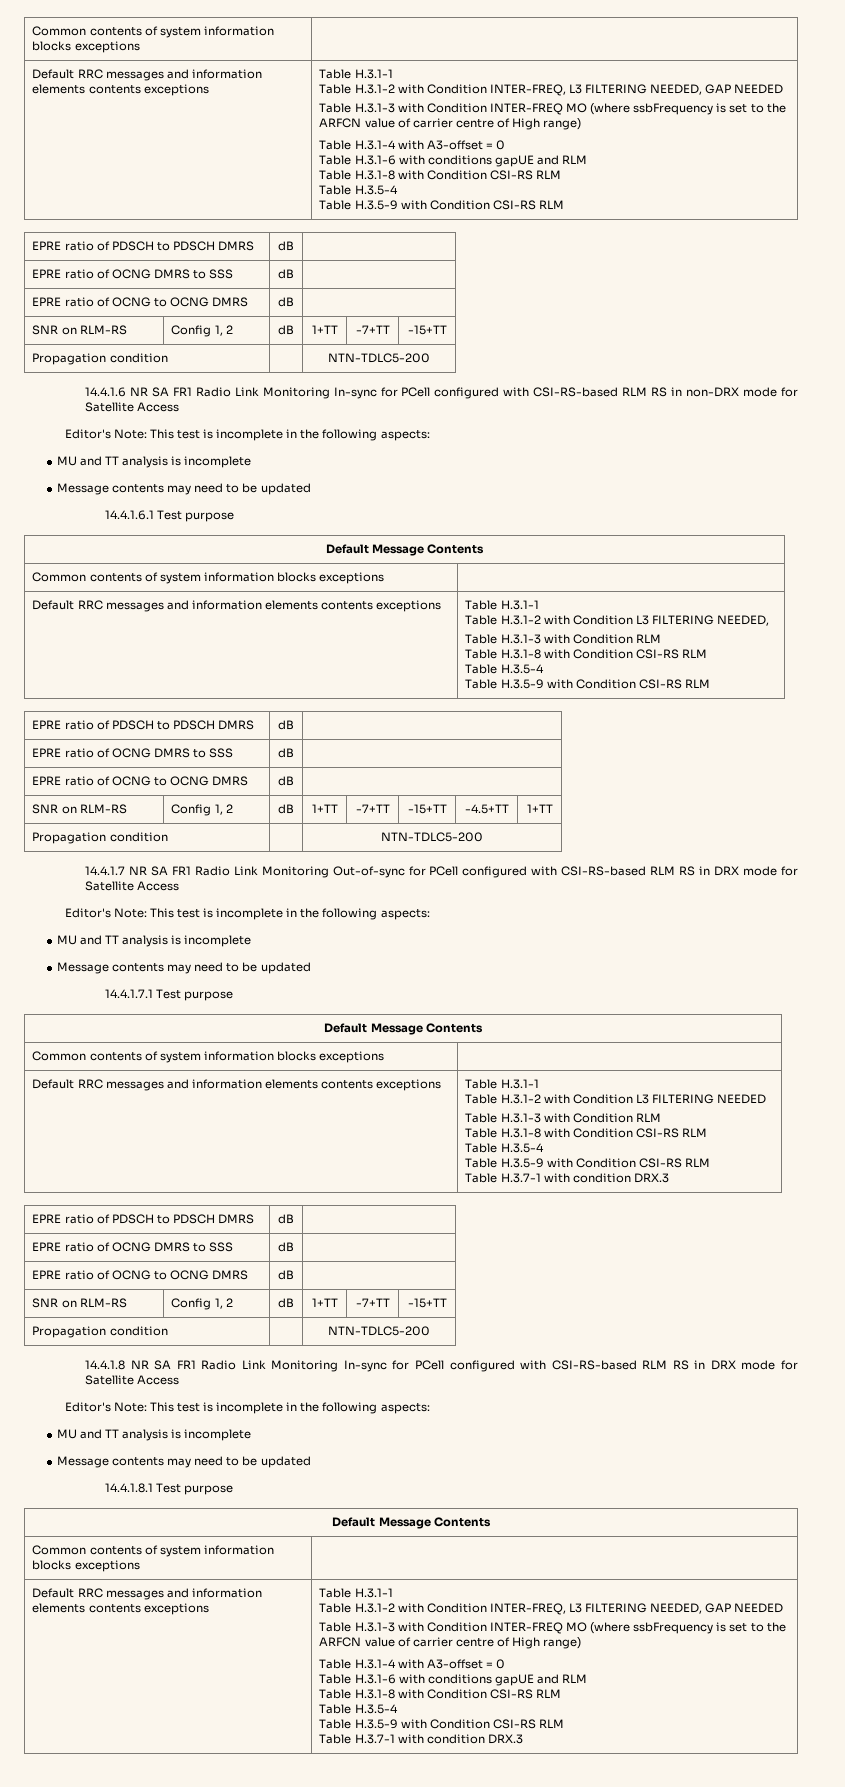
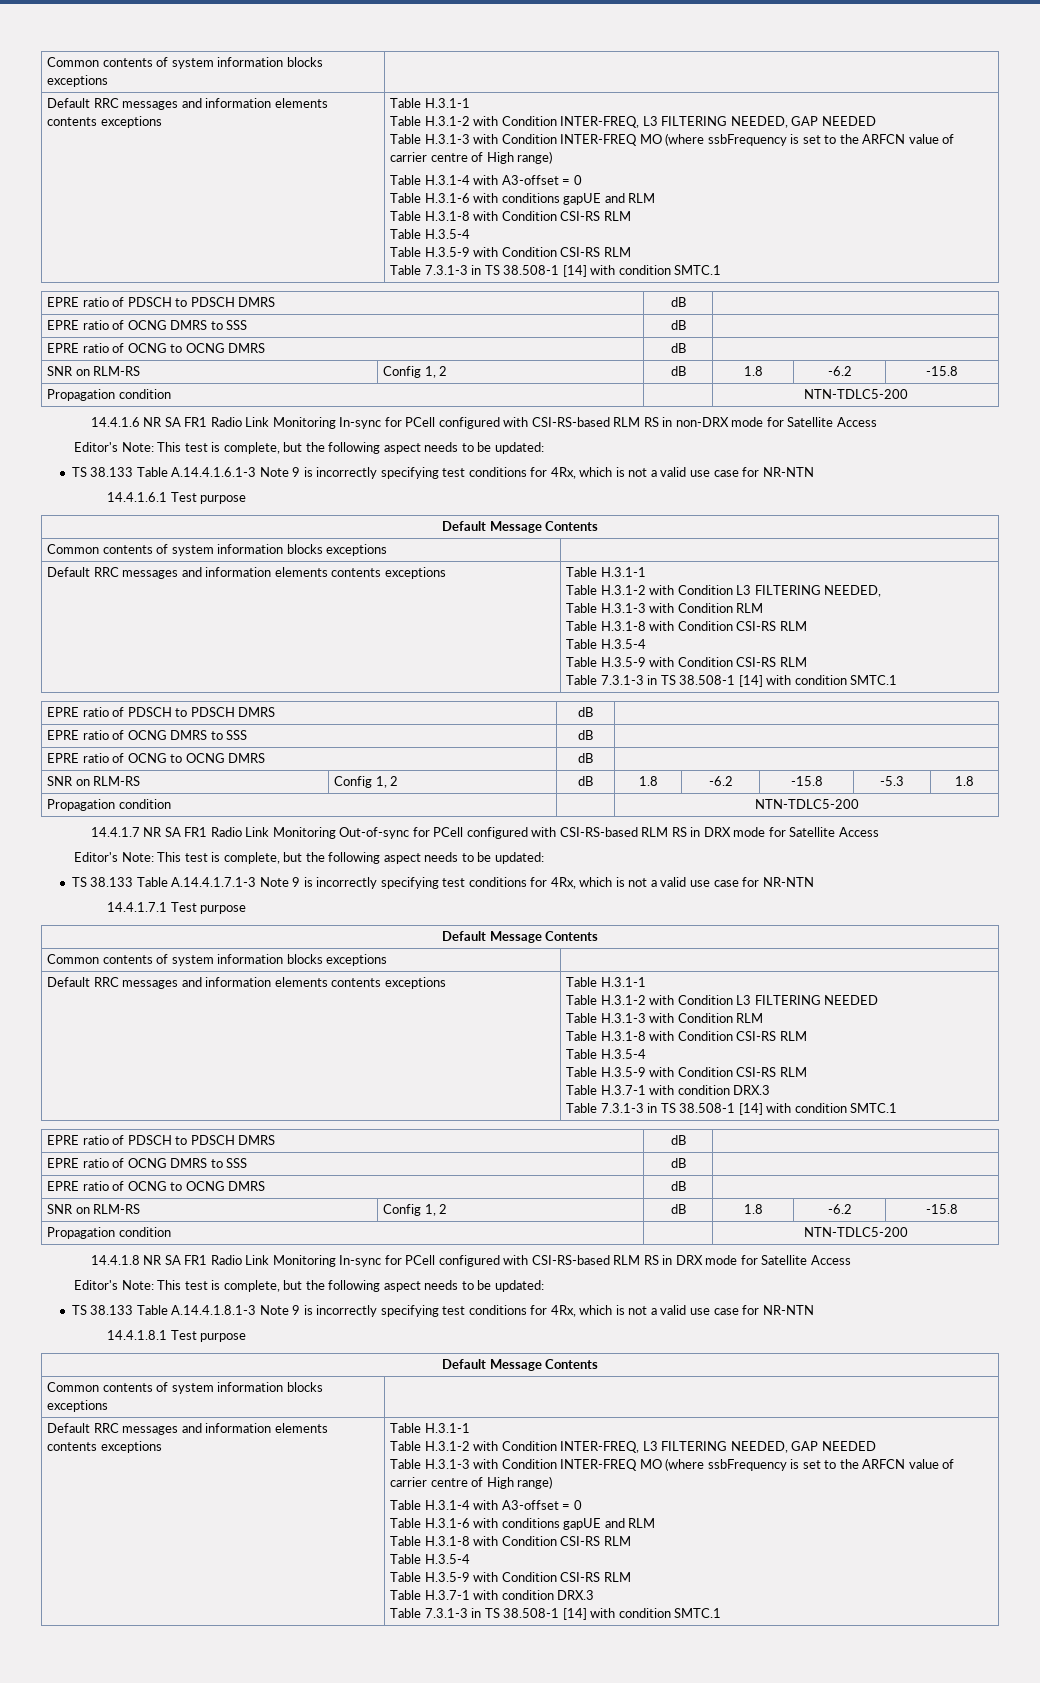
(564, 204) none -> [390,265,722,277] // Table 7.3.1-3 in TS 38.508-1 [14] with condition SMTC.1
[311,325,338,334] [355,325,390,334] [407,325,447,335] 1+TT | -7+TT | -15+TT -> [743,366,763,376] [827,366,852,376] [926,366,958,376] 1.8 | -6.2 | -15.8
[216,429,430,441] [56,456,252,468] [56,483,311,495] incomplete in the following aspects: // MU and TT analysis is incomplete // Message contents may need to be updated -> [223,442,544,454] [71,467,814,479] complete, but the following aspect needs to be updated: // TS 38.133 Table A.14.4.1.6.1-3 Note 9 is incorrectly specifying test conditions for 4Rx, which is not a valid use case for NR-NTN
(710, 683) none -> [566,675,898,687] // Table 7.3.1-3 in TS 38.508-1 [14] with condition SMTC.1
[311,804,338,813] [355,804,390,813] [407,804,447,814] [464,804,509,814] [526,804,553,813] 1+TT | -7+TT | -15+TT | -4.5+TT | 1+TT -> [638,776,658,786] [708,776,733,786] [790,776,823,786] [880,776,904,786] [955,776,974,786] 1.8 | -6.2 | -15.8 | -5.3 | 1.8
[216,908,430,920] [56,935,252,947] [56,962,311,974] incomplete in the following aspects: // MU and TT analysis is incomplete // Message contents may need to be updated -> [223,852,544,864] [71,877,814,889] complete, but the following aspect needs to be updated: // TS 38.133 Table A.14.4.1.7.1-3 Note 9 is incorrectly specifying test conditions for 4Rx, which is not a valid use case for NR-NTN
(669, 1178) none -> [566,1103,898,1115] // Table 7.3.1-3 in TS 38.508-1 [14] with condition SMTC.1
[311,1298,338,1307] [355,1298,390,1307] [407,1298,447,1308] 1+TT | -7+TT | -15+TT -> [743,1204,763,1214] [827,1204,852,1214] [926,1204,958,1214] 1.8 | -6.2 | -15.8
[216,1402,430,1414] [56,1429,252,1441] [56,1456,311,1468] incomplete in the following aspects: // MU and TT analysis is incomplete // Message contents may need to be updated -> [223,1280,544,1292] [71,1305,814,1317] complete, but the following aspect needs to be updated: // TS 38.133 Table A.14.4.1.8.1-3 Note 9 is incorrectly specifying test conditions for 4Rx, which is not a valid use case for NR-NTN
(523, 1739) none -> [390,1608,722,1620] // Table 7.3.1-3 in TS 38.508-1 [14] with condition SMTC.1

